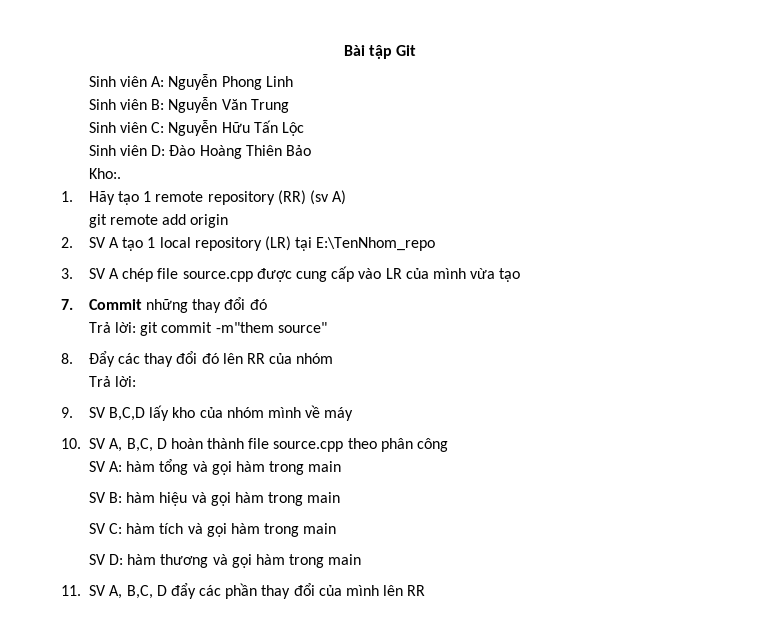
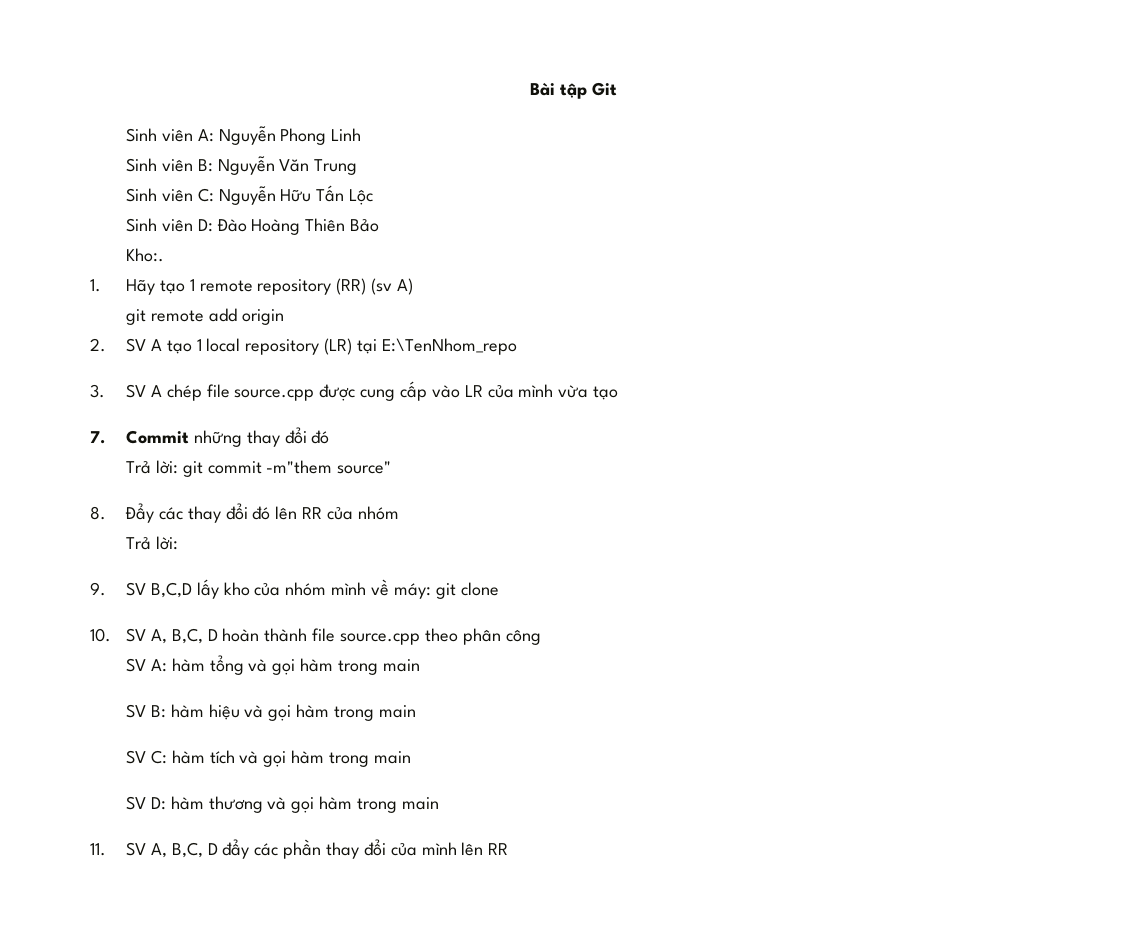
[324,407,354,421] máy -> [393,582,499,599] máy: git clone

